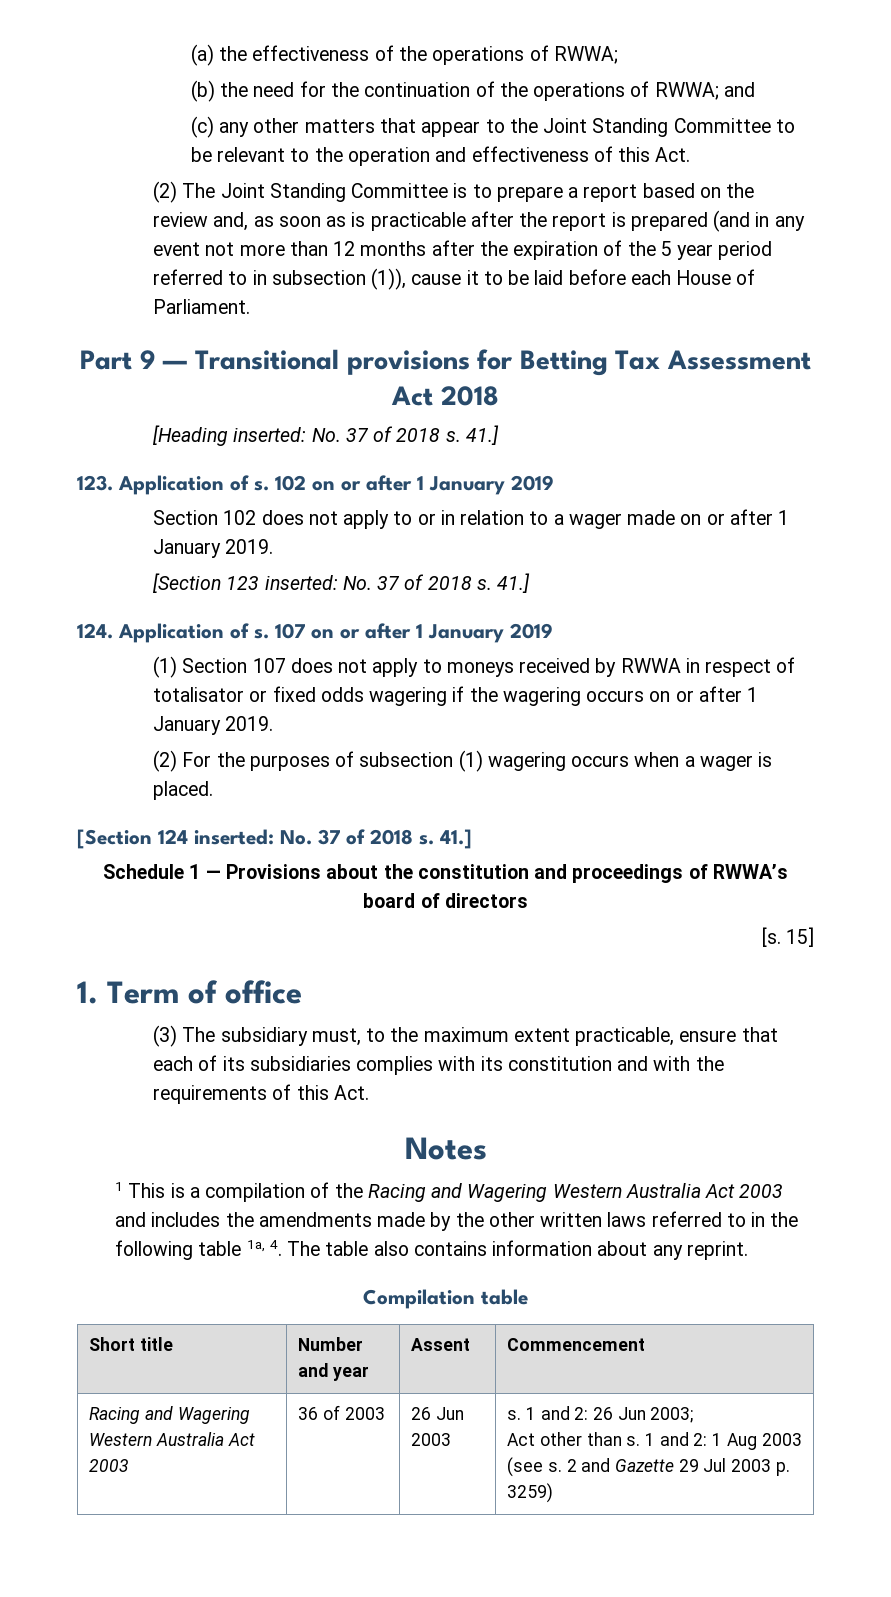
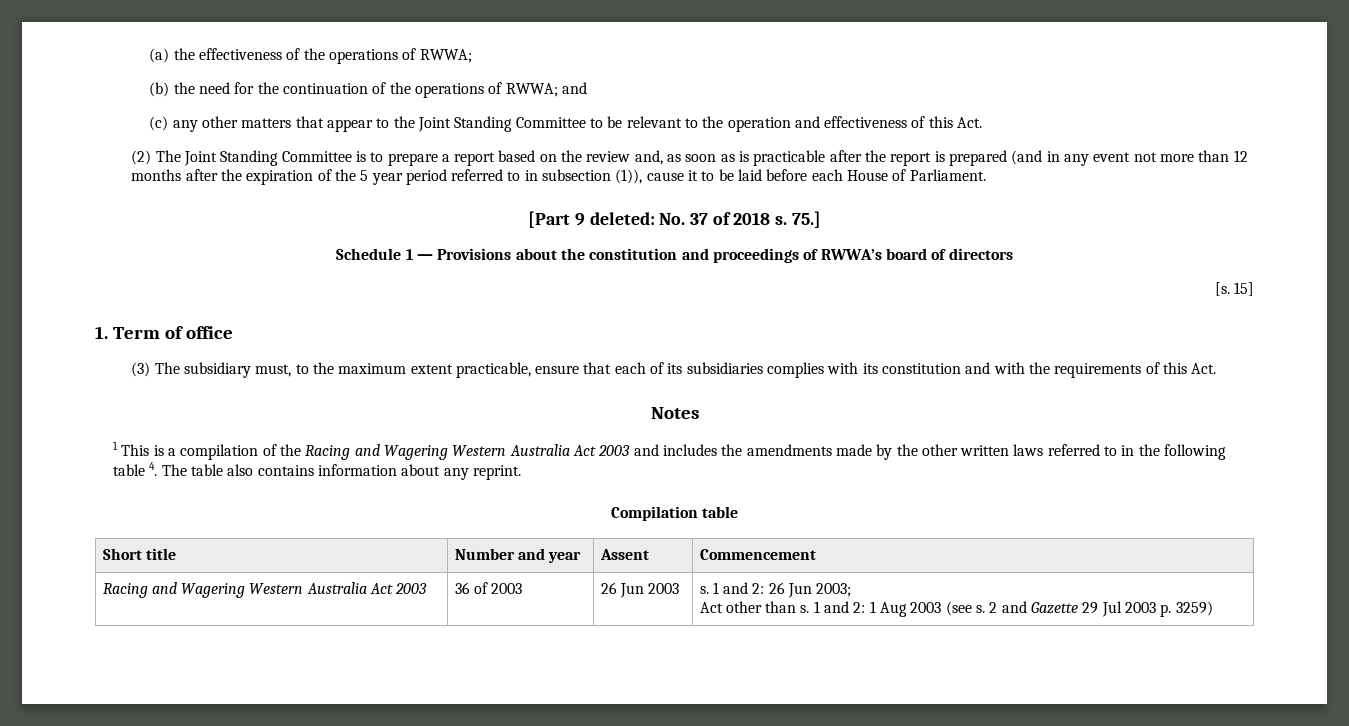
[80,349,811,376] [391,386,499,406] [151,425,499,446] [77,475,554,495] [152,509,790,529] [152,539,274,558] [151,573,531,593] [77,623,553,643] [152,656,796,678] [152,686,759,706] [152,716,274,735] [152,750,773,772] [152,781,213,800] [77,829,472,849] Part 9 — Transitional provisions for Betting Tax Assessment Act 2018 // [Heading inserted: No. 37 of 2018 s. 41.] // 123. Application of s. 102 on or after 1 January 2019 // Section 102 does not apply to or in relation to a wager made on or after 1 January 2019. // [Section 123 inserted: No. 37 of 2018 s. 41.] // 124. Application of s. 107 on or after 1 January 2019 // (1) Section 107 does not apply to moneys received by RWWA in respect of totalisator or fixed odds wagering if the wagering occurs on or after 1 January 2019. // (2) For the purposes of subsection (1) wagering occurs when a wager is placed. // [Section 124 inserted: No. 37 of 2018 s. 41.] -> [528,211,821,228] [Part 9 deleted: No. 37 of 2018 s. 75.]
[246,1240,265,1252] 1a, -> (146, 470) none

